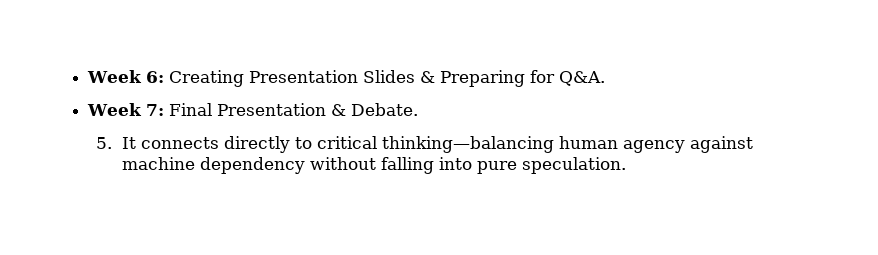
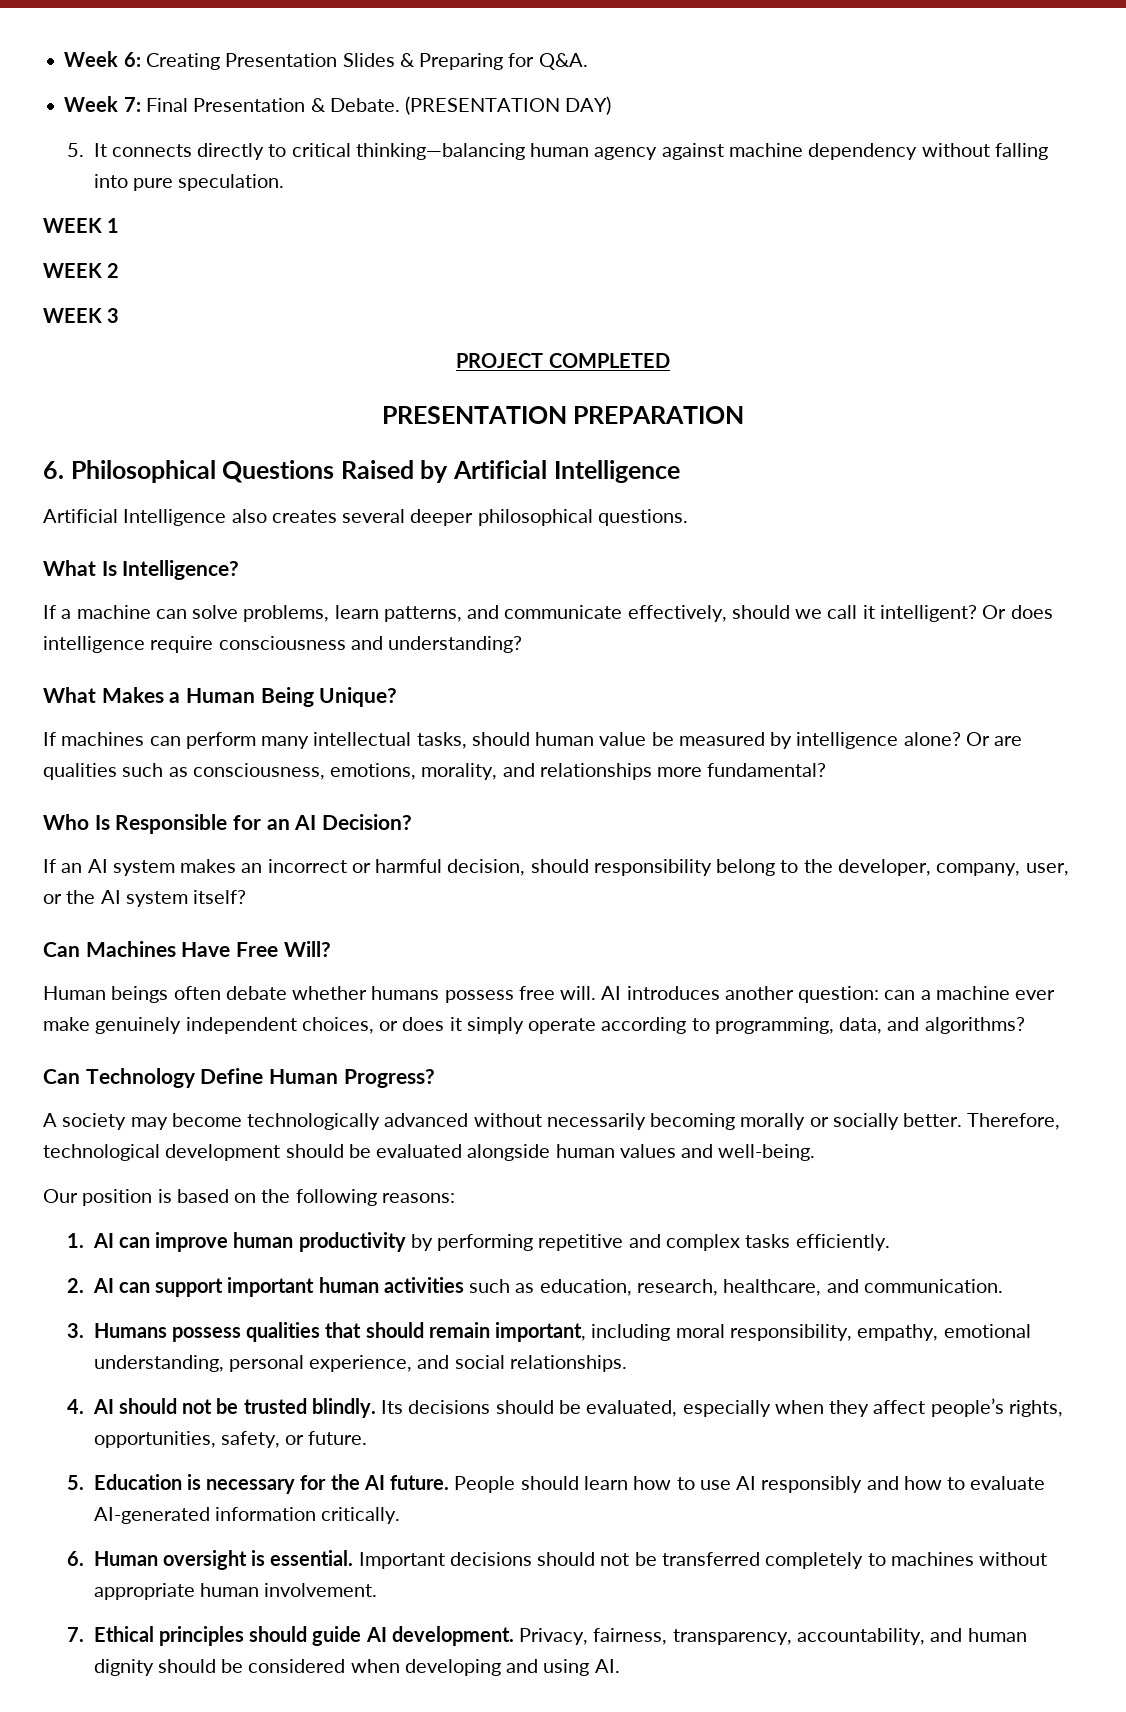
(419, 109) none -> [405,96,612,115] (PRESENTATION DAY)
(626, 165) none -> [43,218,120,233] [43,263,120,278] [43,308,120,323] [456,353,670,368] [381,406,745,424] [43,460,680,483] [43,509,688,526] [43,560,240,580] [43,605,1053,622] [43,636,523,653] [43,687,398,707] [43,732,1023,749] [43,763,827,780] [43,814,413,834] [43,859,1069,876] [43,890,247,907] [43,941,331,957] [43,986,1056,1003] [43,1017,1025,1034] [43,1068,435,1088] [43,1113,1061,1130] [43,1144,816,1161] [43,1189,455,1206] [66,1232,890,1252] [66,1277,1003,1297] [66,1322,1031,1342] [93,1355,627,1372] [66,1398,1063,1418] [93,1431,368,1448] [66,1474,1046,1494] [93,1507,401,1524] [66,1550,1048,1570] [93,1583,378,1600] [66,1626,1027,1646] [93,1659,620,1676] // WEEK 1 // WEEK 2 // WEEK 3 // PROJECT COMPLETED // PRESENTATION PREPARATION // 6. Philosophical Questions Raised by Artificial Intelligence // Artificial Intelligence also creates several deeper philosophical questions. // What Is Intelligence? // If a machine can solve problems, learn patterns, and communicate effectively, should we call it intelligent? Or does intelligence require consciousness and understanding? // What Makes a Human Being Unique? // If machines can perform many intellectual tasks, should human value be measured by intelligence alone? Or are qualities such as consciousness, emotions, morality, and relationships more fundamental? // Who Is Responsible for an AI Decision? // If an AI system makes an incorrect or harmful decision, should responsibility belong to the developer, company, user, or the AI system itself? // Can Machines Have Free Will? // Human beings often debate whether humans possess free will. AI introduces another question: can a machine ever make genuinely independent choices, or does it simply operate according to programming, data, and algorithms? // Can Technology Define Human Progress? // A society may become technologically advanced without necessarily becoming morally or socially better. Therefore, technological development should be evaluated alongside human values and well-being. // Our position is based on the following reasons: // 1. AI can improve human productivity by performing repetitive and complex tasks efficiently. // 2. AI can support important human activities such as education, research, healthcare, and communication. // 3. Humans possess qualities that should remain important, including moral responsibility, empathy, emotional understanding, personal experience, and social relationships. // 4. AI should not be trusted blindly. Its decisions should be evaluated, especially when they affect people’s rights, opportunities, safety, or future. // 5. Education is necessary for the AI future. People should learn how to use AI responsibly and how to evaluate AI-generated information critically. // 6. Human oversight is essential. Important decisions should not be transferred completely to machines without appropriate human involvement. // 7. Ethical principles should guide AI development. Privacy, fairness, transparency, accountability, and human dignity should be considered when developing and using AI.

